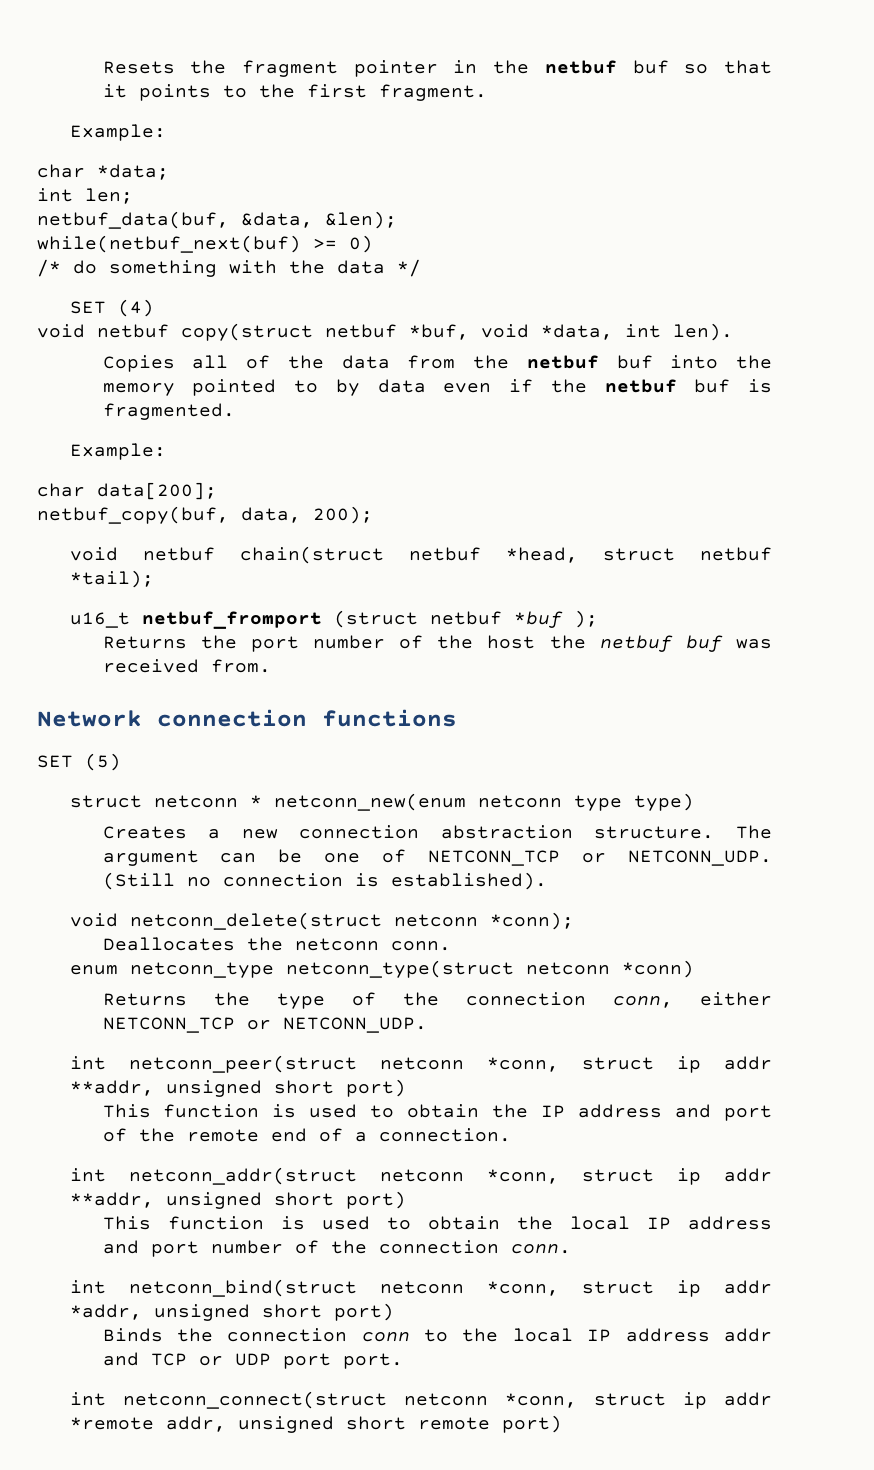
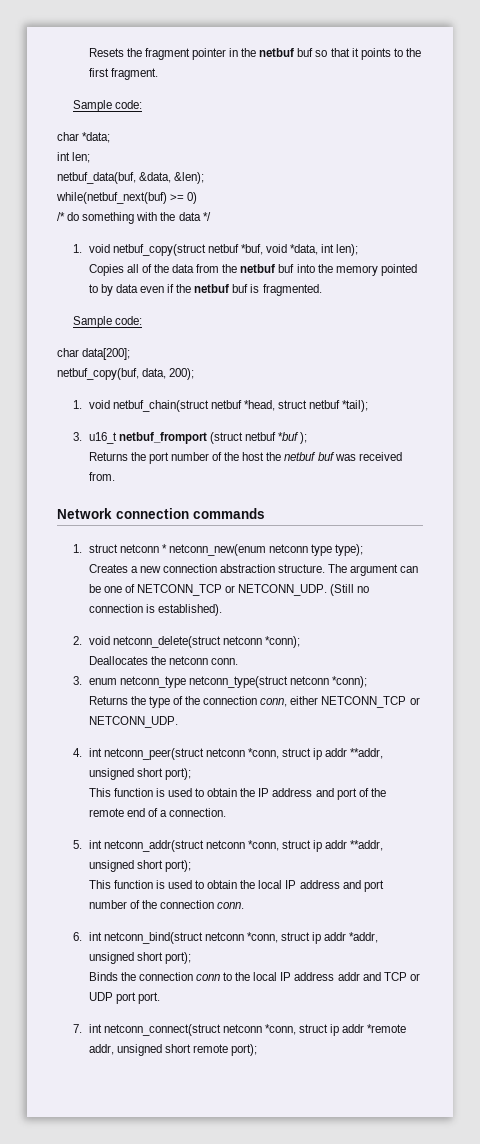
[69,124,166,141] Example: -> [72,100,142,112] Sample code:
[69,299,154,317] [37,323,313,341] SET (4) // void netbuf copy(struct -> [72,244,206,256] 1. void netbuf_copy(struct
[673,323,733,341] len). -> [336,244,359,256] len);
[69,443,166,460] Example: -> [72,316,142,328] Sample code:
[69,546,384,564] void netbuf chain(struct -> [72,400,209,412] 1. void netbuf_chain(struct
(154, 579) none -> [72,432,82,441] 3.
[322,709,457,727] [37,753,121,771] functions // SET (5) // -> [193,508,265,519] [72,544,82,553] commands // 1.
[633,793,694,811] type) -> [335,544,364,556] type);
(547, 881) none -> [72,636,82,645] 2.
(451, 946) none -> [72,676,82,685] 3.
[621,960,694,978] *conn) -> [332,676,368,688] *conn);
(427, 1025) none -> [72,748,82,757] 4.
[345,1079,406,1097] port) -> [164,768,191,780] port);
(511, 1135) none -> [72,840,82,849] 5.
[345,1191,406,1209] port) -> [164,860,191,872] port);
(571, 1249) none -> [72,932,82,941] 6.
[333,1303,394,1321] port) -> [164,952,191,964] port);
(403, 1361) none -> [72,1024,82,1033] 7.
[501,1415,562,1433] port) -> [231,1044,258,1056] port);

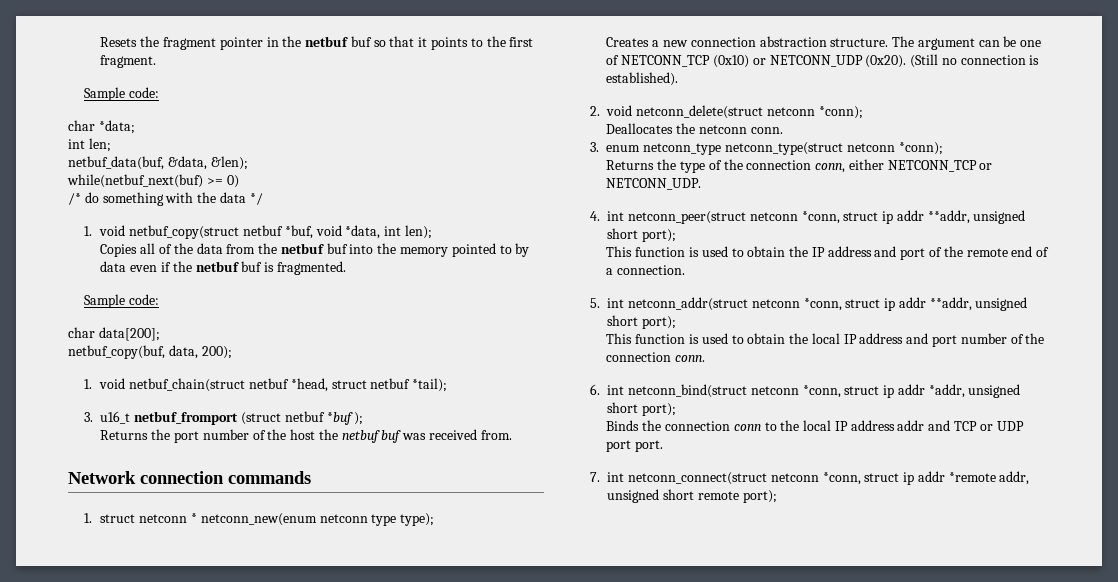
[225,584,328,596] or NETCONN_UDP. -> [712,55,907,68] (0x10) or NETCONN_UDP (0x20).

